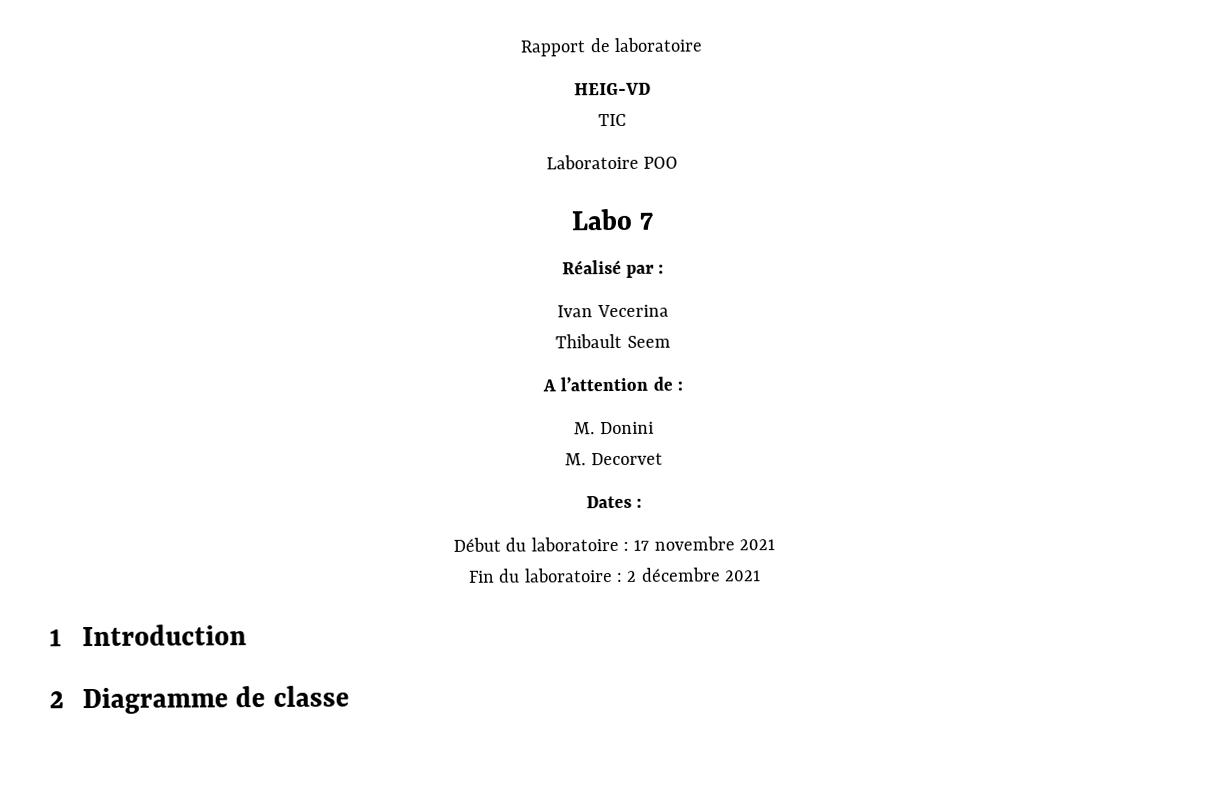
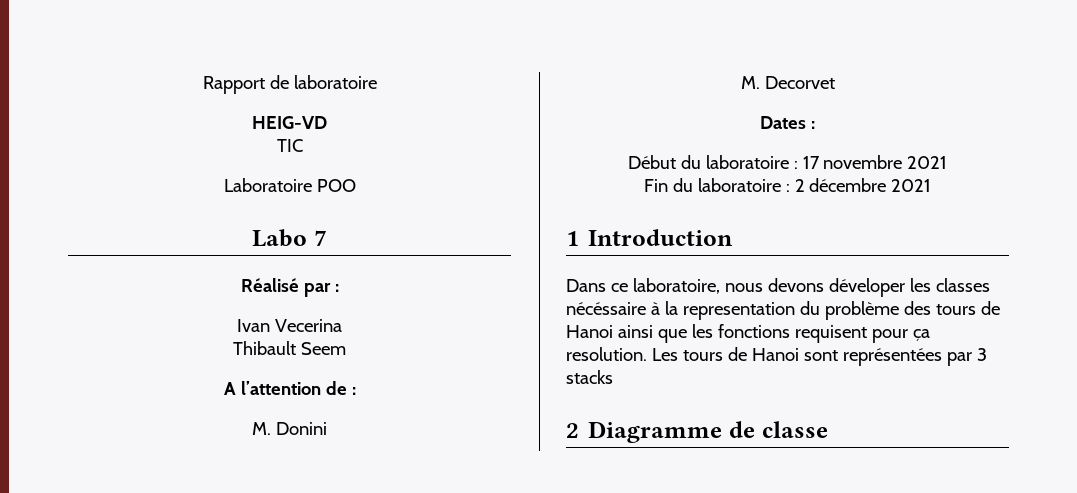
(248, 635) none -> [566,278,990,297] [566,301,1000,320] [566,324,930,343] [566,347,987,366] [566,370,613,384] // Dans ce laboratoire, nous devons déveloper les classes nécéssaire à la representation du problème des tours de Hanoi ainsi que les fonctions requisent pour ça resolution. Les tours de Hanoi sont représentées par 3 stacks

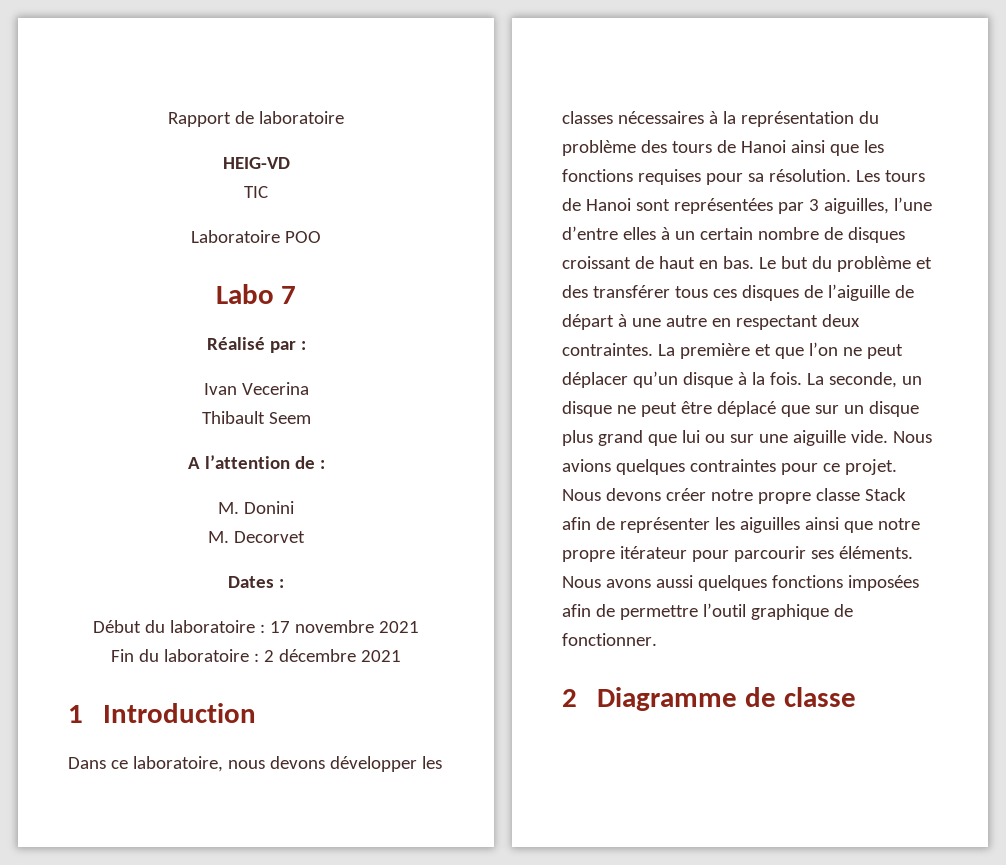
[828,278,905,297] déveloper -> [329,756,417,772] développer
[566,301,795,320] nécéssaire à la representation -> [617,111,854,127] nécessaires à la représentation
[794,325,930,343] [566,347,647,361] requisent pour ça resolution. -> [637,169,851,185] requises pour sa résolution.
[566,370,613,384] stacks -> [823,197,932,214] [562,226,905,243] [562,256,932,272] [562,284,914,301] [562,314,860,330] [562,342,903,359] [562,371,922,388] [562,401,919,417] [562,430,932,446] [562,459,897,475] [562,488,906,504] [562,517,920,533] [562,546,913,562] [562,575,919,591] [562,603,853,620] [562,633,657,646] aiguilles, l’une d’entre elles à un certain nombre de disques croissant de haut en bas. Le but du problème et des transférer tous ces disques de l’aiguille de départ à une autre en respectant deux contraintes. La première et que l’on ne peut déplacer qu’un disque à la fois. La seconde, un disque ne peut être déplacé que sur un disque plus grand que lui ou sur une aiguille vide. Nous avions quelques contraintes pour ce projet. Nous devons créer notre propre classe Stack afin de représenter les aiguilles ainsi que notre propre itérateur pour parcourir ses éléments. Nous avons aussi quelques fonctions imposées afin de permettre l’outil graphique de fonctionner.

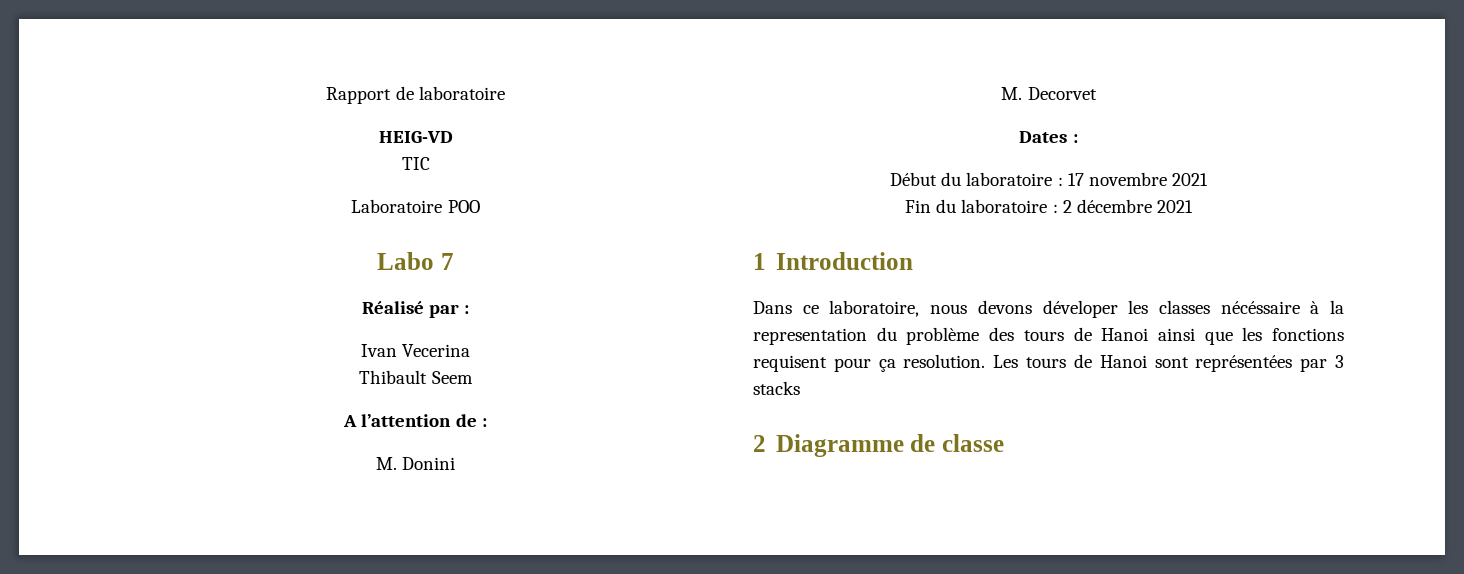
[329,756,417,772] développer -> [1042,300,1118,318] déveloper
[617,111,854,127] nécessaires à la représentation -> [1220,300,1344,314] [753,328,867,345] nécéssaire à la representation
[637,169,851,185] requises pour sa résolution. -> [753,354,986,372] requisent pour ça resolution.
[823,197,932,214] [562,226,905,243] [562,256,932,272] [562,284,914,301] [562,314,860,330] [562,342,903,359] [562,371,922,388] [562,401,919,417] [562,430,932,446] [562,459,897,475] [562,488,906,504] [562,517,920,533] [562,546,913,562] [562,575,919,591] [562,603,853,620] [562,633,657,646] aiguilles, l’une d’entre elles à un certain nombre de disques croissant de haut en bas. Le but du problème et des transférer tous ces disques de l’aiguille de départ à une autre en respectant deux contraintes. La première et que l’on ne peut déplacer qu’un disque à la fois. La seconde, un disque ne peut être déplacé que sur un disque plus grand que lui ou sur une aiguille vide. Nous avions quelques contraintes pour ce projet. Nous devons créer notre propre classe Stack afin de représenter les aiguilles ainsi que notre propre itérateur pour parcourir ses éléments. Nous avons aussi quelques fonctions imposées afin de permettre l’outil graphique de fonctionner. -> [753,381,800,395] stacks

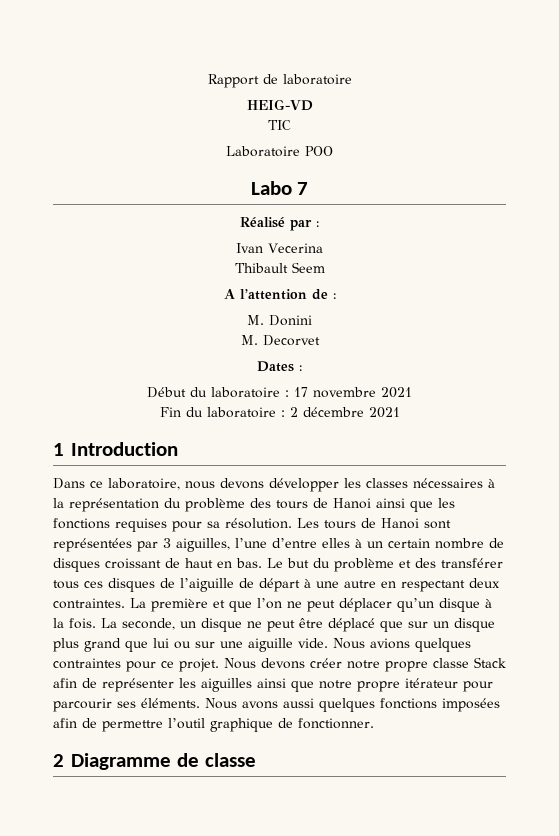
[1042,300,1118,318] déveloper -> [269,478,339,492] développer
[1220,300,1344,314] [753,328,867,345] nécéssaire à la representation -> [413,478,495,488] [53,498,159,512] nécessaires à la représentation
[753,354,986,372] requisent pour ça resolution. -> [115,518,292,532] requises pour sa résolution.
[753,381,800,395] stacks -> [176,538,504,552] [53,558,503,572] [53,578,500,592] [53,598,492,612] [53,618,495,632] [53,638,471,652] [53,657,506,672] [53,678,493,692] [53,698,500,712] [53,718,374,732] aiguilles, l’une d’entre elles à un certain nombre de disques croissant de haut en bas. Le but du problème et des transférer tous ces disques de l’aiguille de départ à une autre en respectant deux contraintes. La première et que l’on ne peut déplacer qu’un disque à la fois. La seconde, un disque ne peut être déplacé que sur un disque plus grand que lui ou sur une aiguille vide. Nous avions quelques contraintes pour ce projet. Nous devons créer notre propre classe Stack afin de représenter les aiguilles ainsi que notre propre itérateur pour parcourir ses éléments. Nous avons aussi quelques fonctions imposées afin de permettre l’outil graphique de fonctionner.

